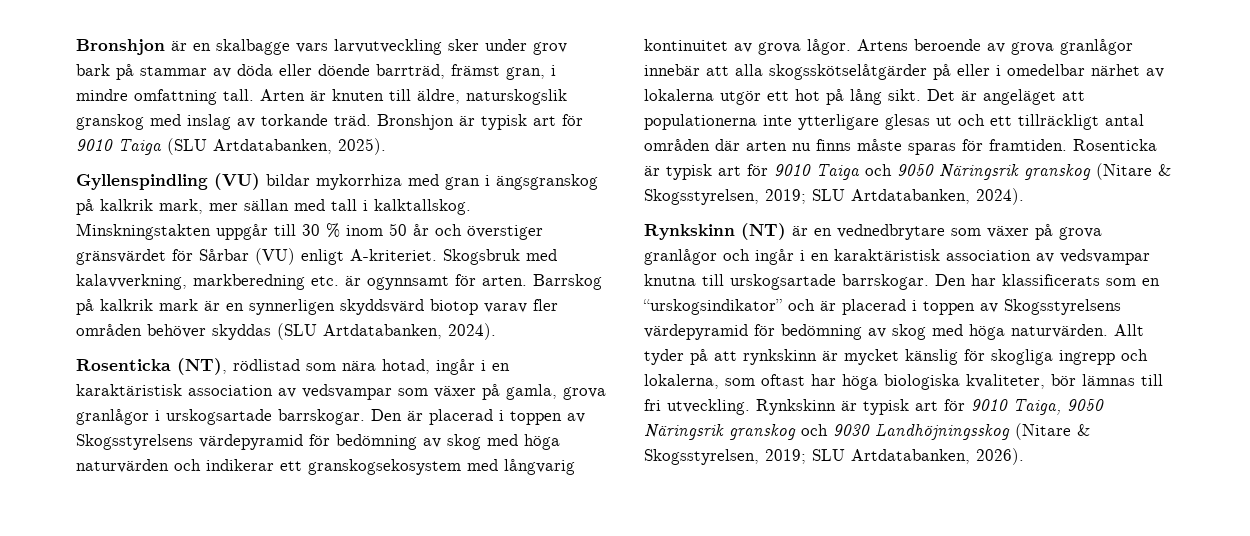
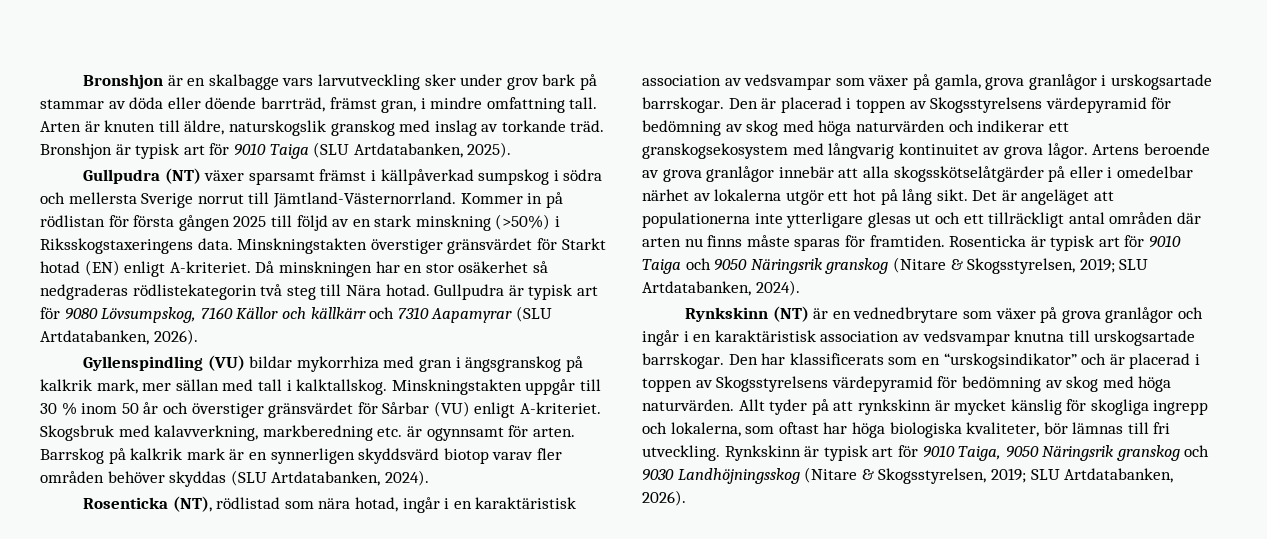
(386, 146) none -> [83,168,603,185] [40,192,563,208] [40,214,561,231] [40,238,606,254] [40,260,548,277] [40,284,598,300] [40,306,552,323] [40,329,198,345] // Gullpudra (NT) växer sparsamt främst i källpåverkad sumpskog i södra och mellersta Sverige norrut till Jämtland-Västernorrland. Kommer in på rödlistan för första gången 2025 till följd av en stark minskning (>50%) i Riksskogstaxeringens data. Minskningstakten överstiger gränsvärdet för Starkt hotad (EN) enligt A-kriteriet. Då minskningen har en stor osäkerhet så nedgraderas rödlistekategorin två steg till Nära hotad. Gullpudra är typisk art för 9080 Lövsumpskog, 7160 Källor och källkärr och 7310 Aapamyrar (SLU Artdatabanken, 2026).

